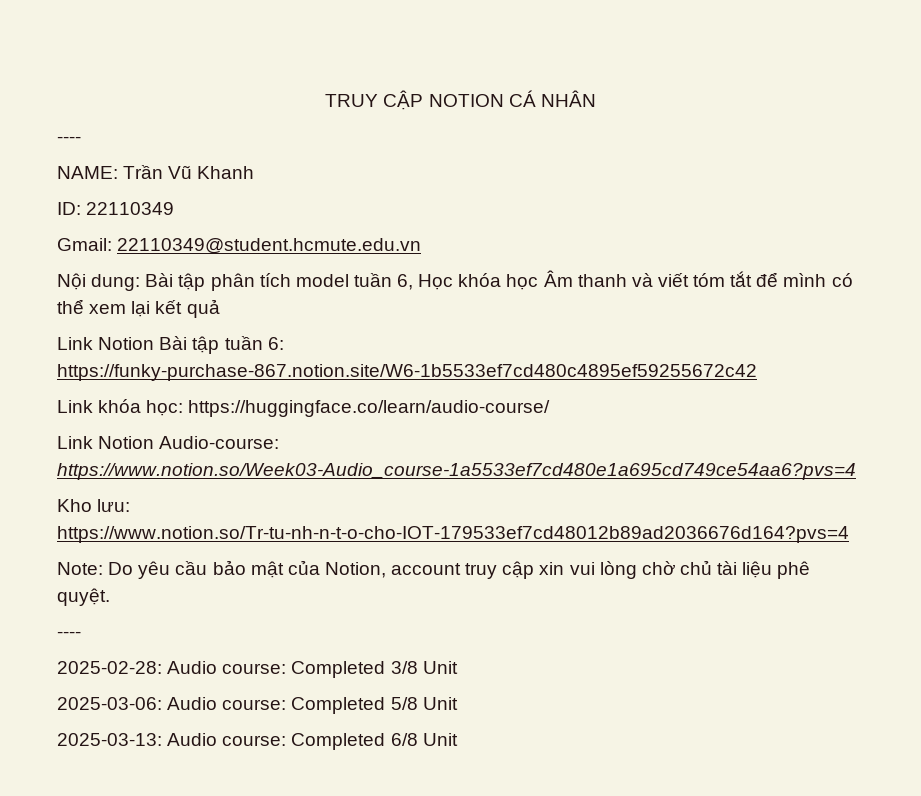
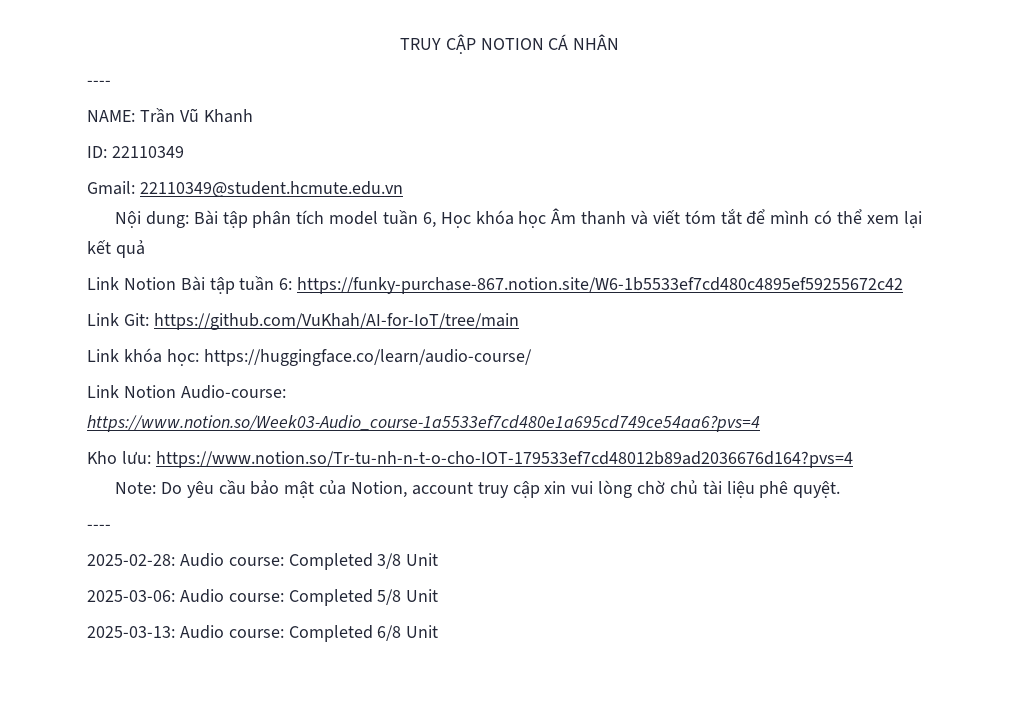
(757, 372) none -> [87,313,519,330] // Link Git: https://github.com/VuKhah/AI-for-IoT/tree/main

